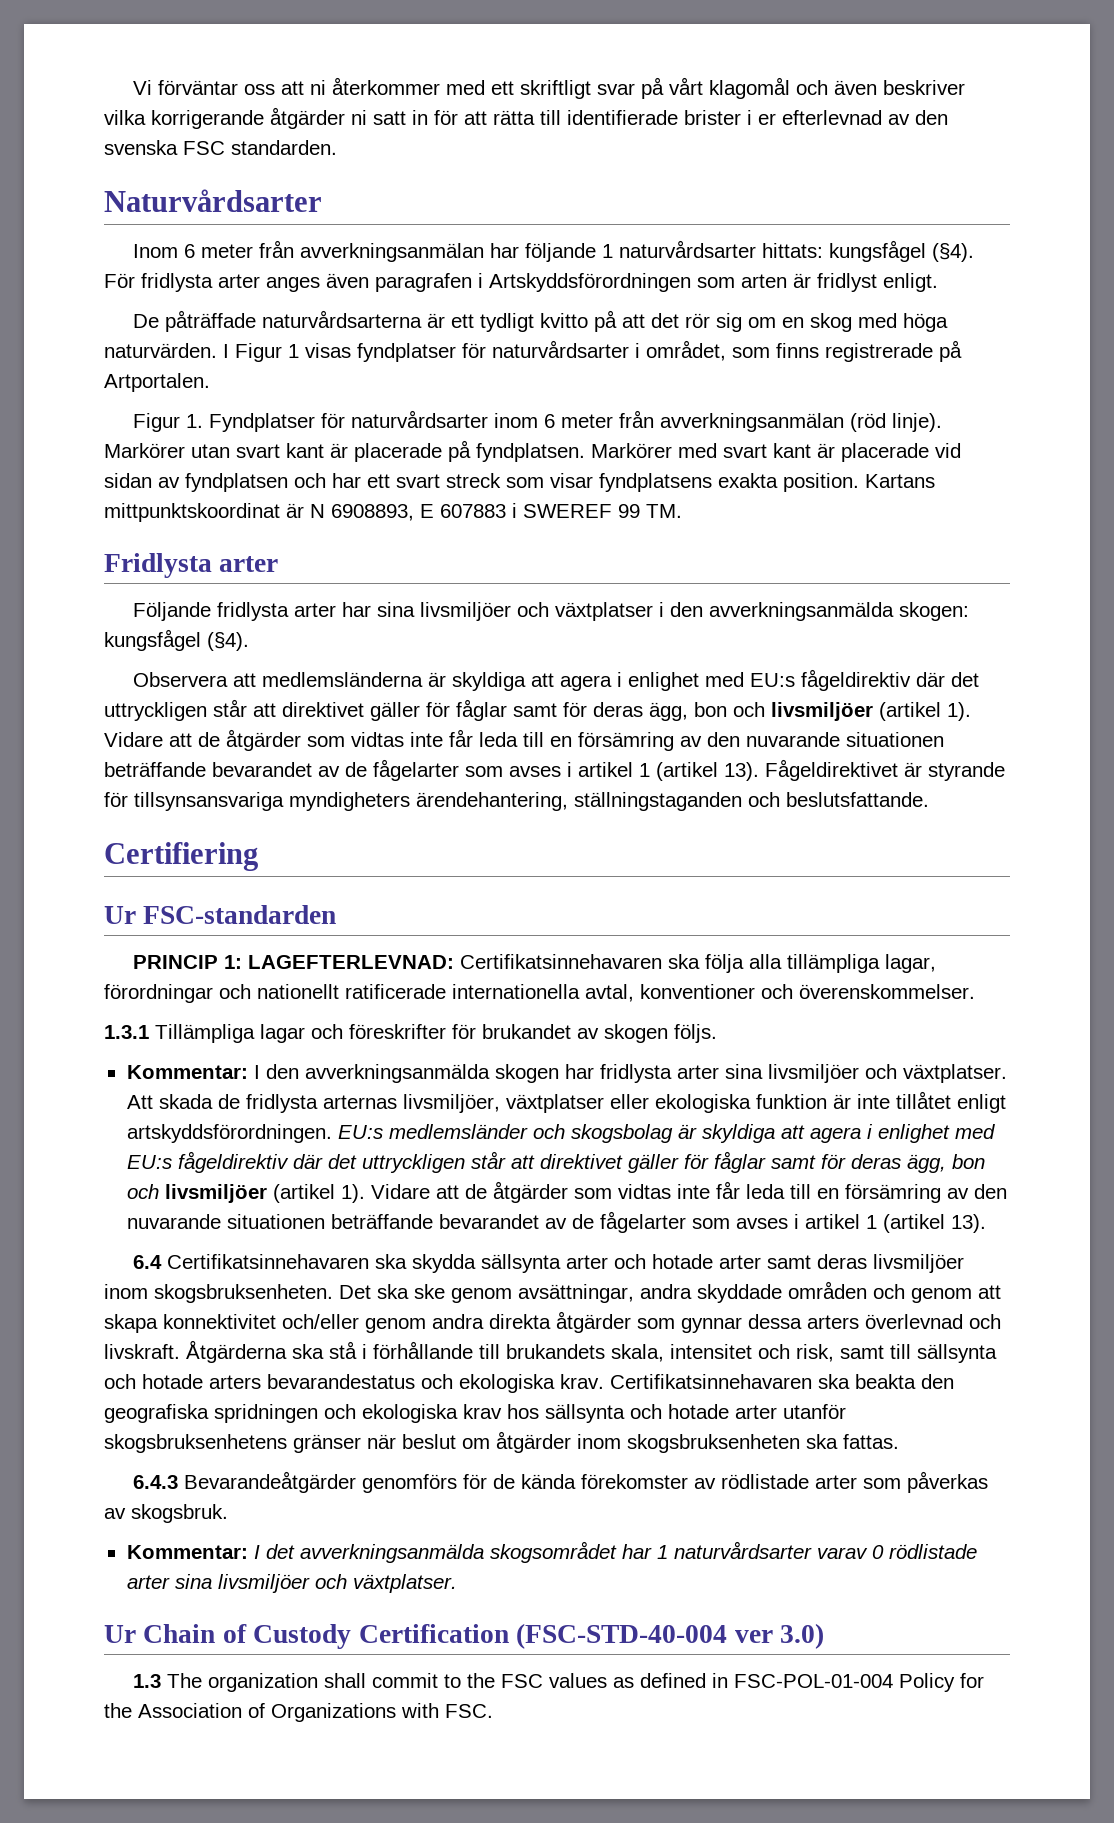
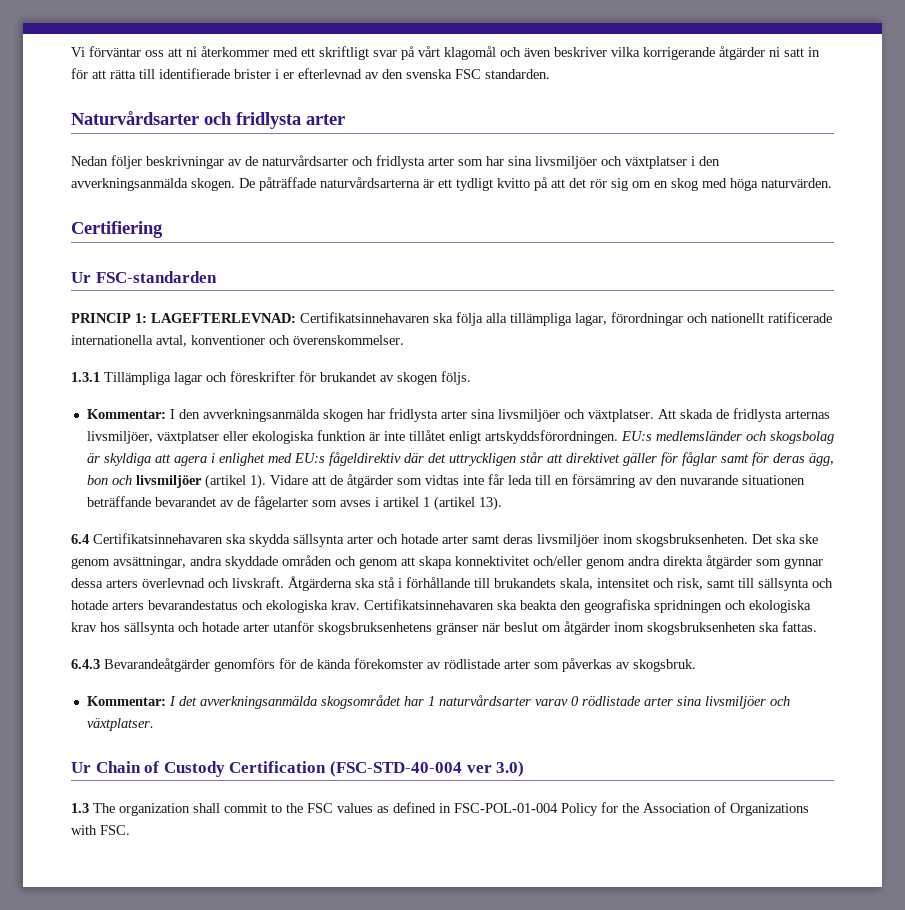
[132,240,974,262] [104,273,938,292] // Inom 6 meter från avverkningsanmälan har följande 1 naturvårdsarter hittats: kungsfågel (§4). För fridlysta arter anges även paragrafen i Artskyddsförordningen som arten är fridlyst enligt. // -> [204,112,345,129] [71,155,720,169] [71,178,235,191] och fridlysta arter // Nedan följer beskrivningar av de naturvårdsarter och fridlysta arter som har sina livsmiljöer och växtplatser i den avverkningsanmälda skogen.
[223,340,962,362] [104,373,210,392] [132,410,942,432] [104,440,961,462] [104,473,935,492] [104,503,682,522] [104,553,279,578] [132,602,969,621] [104,629,249,651] [132,669,979,691] [104,699,971,721] [104,729,944,751] [104,759,1005,781] [104,792,929,811] I Figur 1 visas fyndplatser för naturvårdsarter i området, som finns registrerade på Artportalen. // Figur 1. Fyndplatser för naturvårdsarter inom 6 meter från avverkningsanmälan (röd linje). Markörer utan svart kant är placerade på fyndplatsen. Markörer med svart kant är placerade vid sidan av fyndplatsen och har ett svart streck som visar fyndplatsens exakta position. Kartans mittpunktskoordinat är N 6908893, E 607883 i SWEREF 99 TM. // Fridlysta arter // Följande fridlysta arter har sina livsmiljöer och växtplatser i den avverkningsanmälda skogen: kungsfågel (§4). // Observera att medlemsländerna är skyldiga att agera i enlighet med EU:s fågeldirektiv där det uttryckligen står att direktivet gäller för fåglar samt för deras ägg, bon och livsmiljöer (artikel 1). Vidare att de åtgärder som vidtas inte får leda till en försämring av den nuvarande situationen beträffande bevarandet av de fågelarter som avses i artikel 1 (artikel 13). Fågeldirektivet är styrande för tillsynsansvariga myndigheters ärendehantering, ställningstaganden och beslutsfattande. -> (832, 183) none

